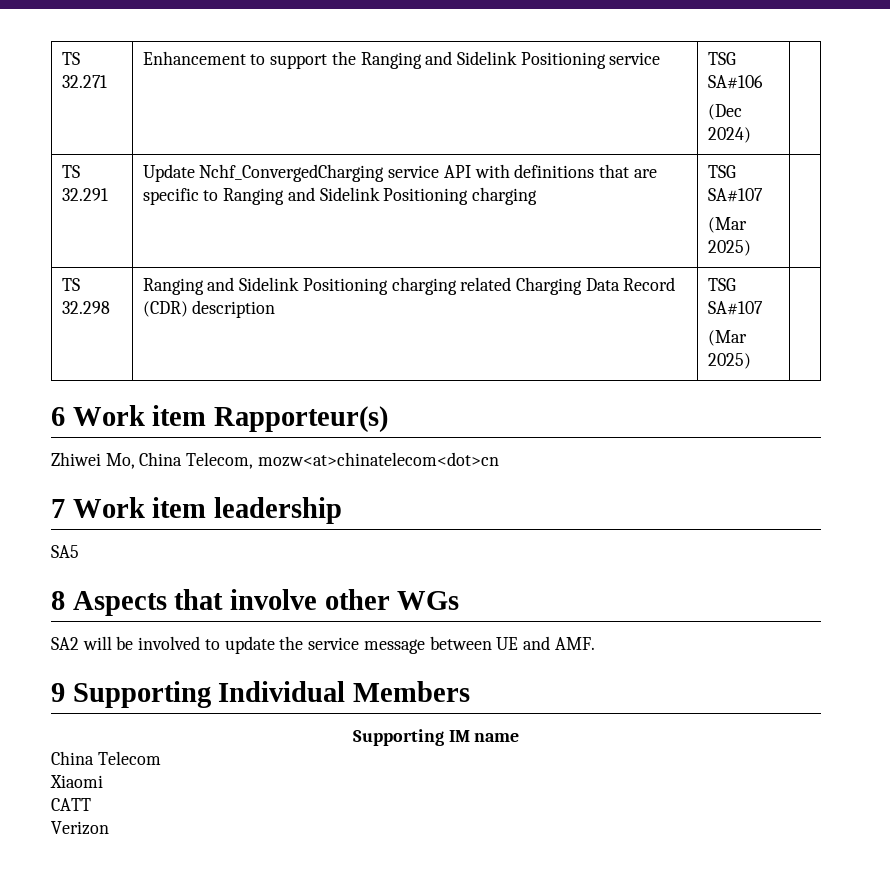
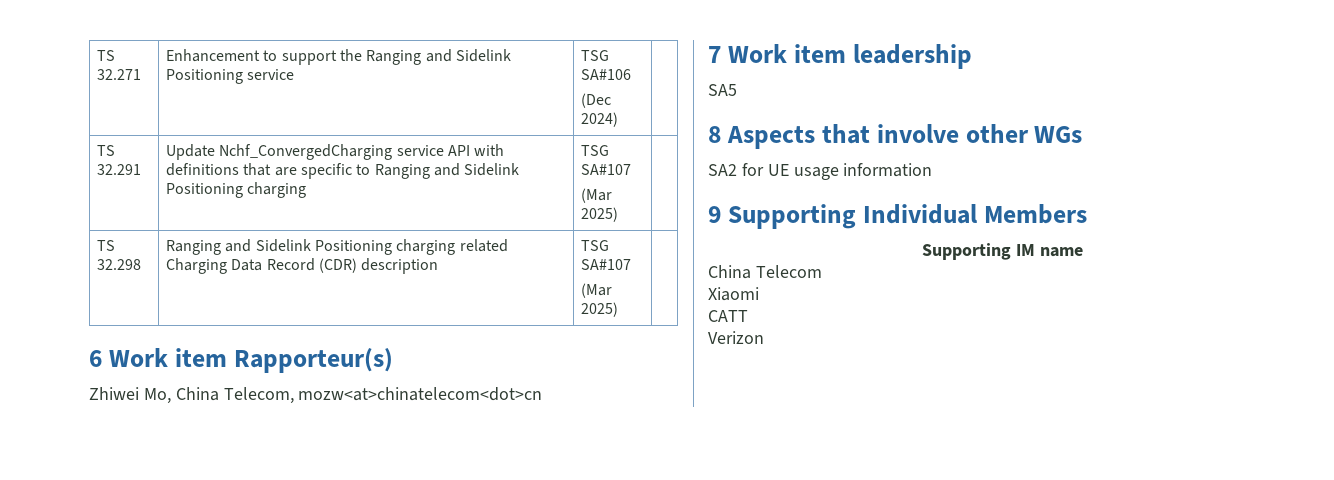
[82,636,595,654] will be involved to update the service message between UE and AMF. -> [741,163,933,180] for UE usage information

